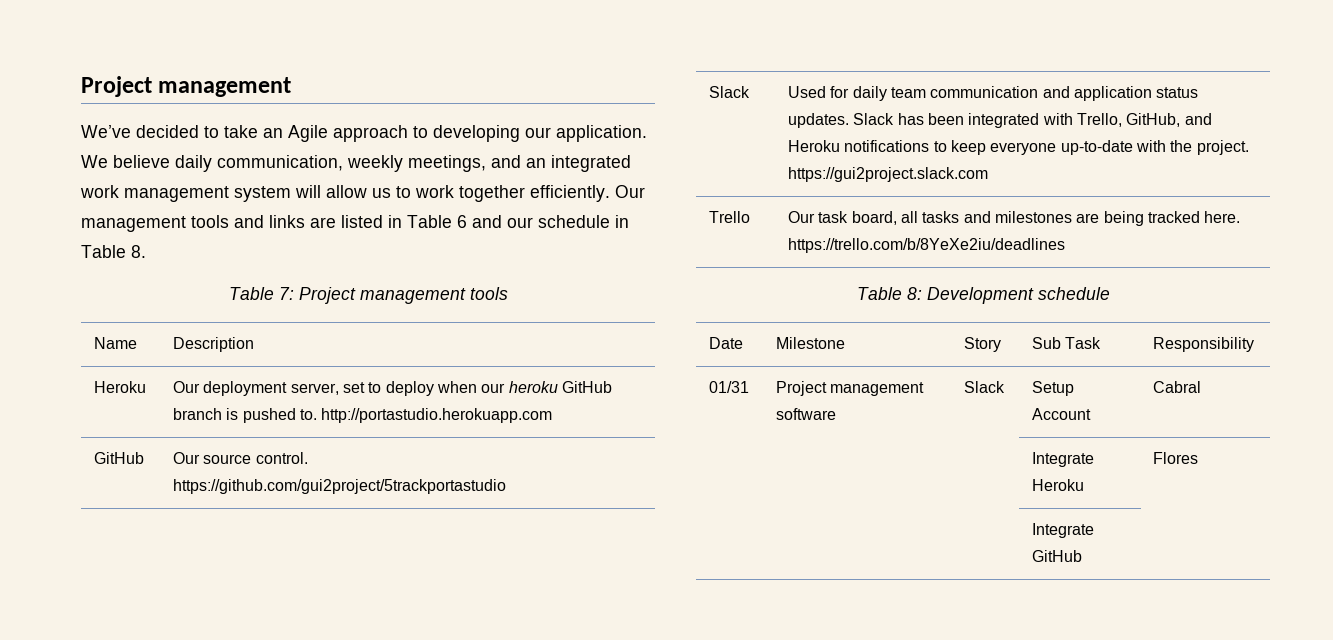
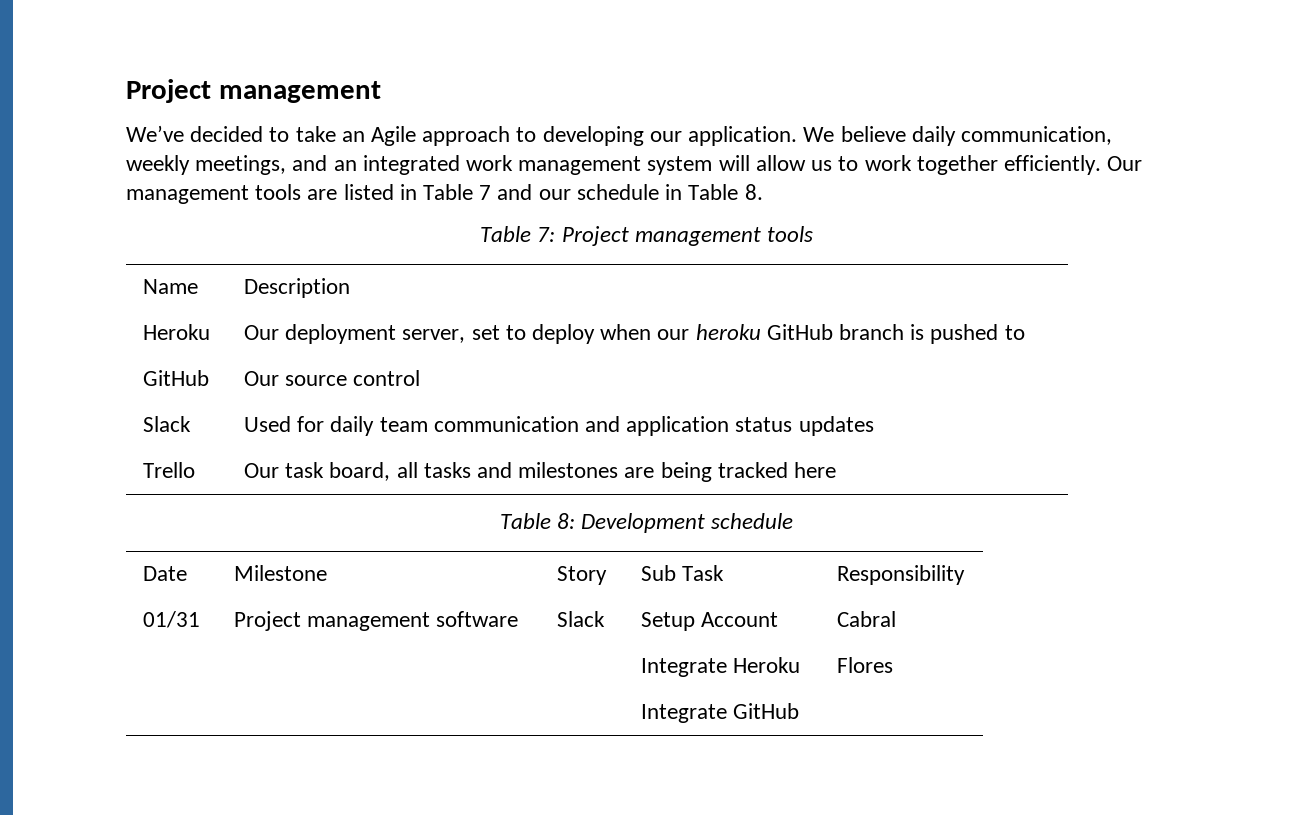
[234,215,305,228] and links -> (302, 192) none
[457,215,467,228] 6 -> [479,185,492,200] 7
[300,408,553,423] to. http://portastudio.herokuapp.com -> [1004,325,1025,340] to
[255,452,308,464] [173,479,507,494] control. https://github.com/gui2project/5trackportastudio -> [353,370,421,386] control
[788,113,1212,128] [788,140,1249,155] [788,167,989,182] updates. Slack has been integrated with Trello, GitHub, and Heroku notifications to keep everyone up-to-date with the project. https://gui2project.slack.com -> [798,416,874,436] updates
[1204,211,1241,223] [788,238,1066,253] here. https://trello.com/b/8YeXe2iu/deadlines -> [794,462,837,478] here

